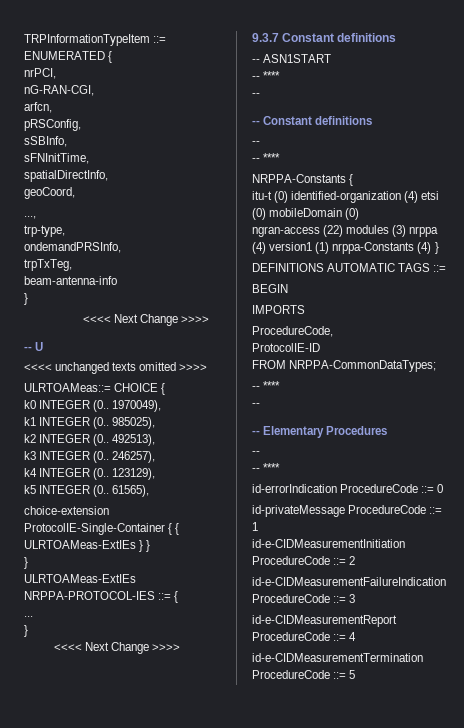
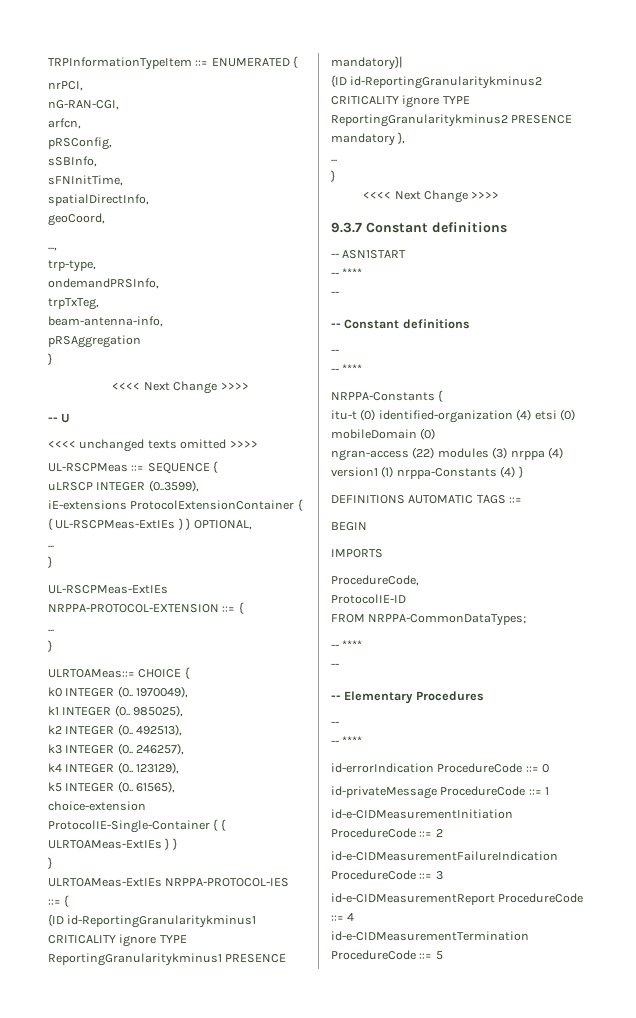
[24,276,117,285] beam-antenna-info -> [48,316,163,327] [48,335,141,348] beam-antenna-info, // pRSAggregation
(208, 367) none -> [48,461,219,474] [48,480,199,492] [48,499,303,511] [48,518,252,530] [48,545,54,548] [48,556,52,568] [48,585,168,594] [48,602,244,614] [48,629,54,632] [48,640,52,652] // UL-RSCPMeas ::= SEQUENCE { // uLRSCP INTEGER (0..3599), // iE-extensions ProtocolExtensionContainer { { UL-RSCPMeas-ExtIEs } } OPTIONAL, // ... // } // UL-RSCPMeas-ExtIEs NRPPA-PROTOCOL-EXTENSION ::= { // ... // }
(179, 597) none -> [48,914,257,928] [48,934,187,947] [48,953,287,966] [331,56,403,70] [331,75,543,89] [331,95,470,108] [331,114,573,127] [331,132,406,146] // {ID id-ReportingGranularitykminus1 CRITICALITY ignore TYPE ReportingGranularitykminus1 PRESENCE mandatory}| // {ID id-ReportingGranularitykminus2 CRITICALITY ignore TYPE ReportingGranularitykminus2 PRESENCE mandatory },

